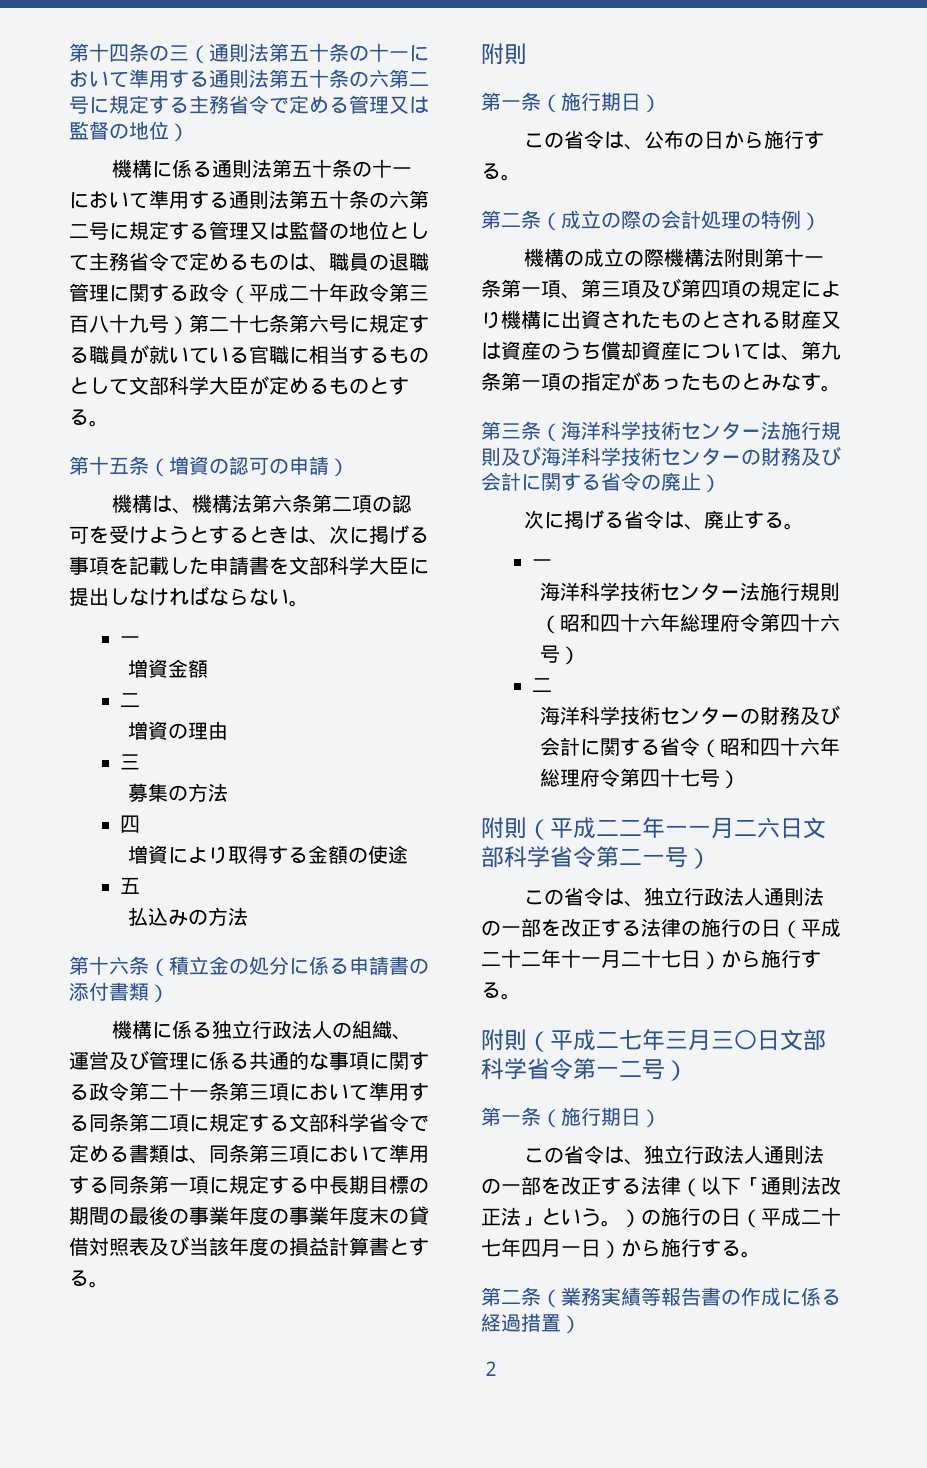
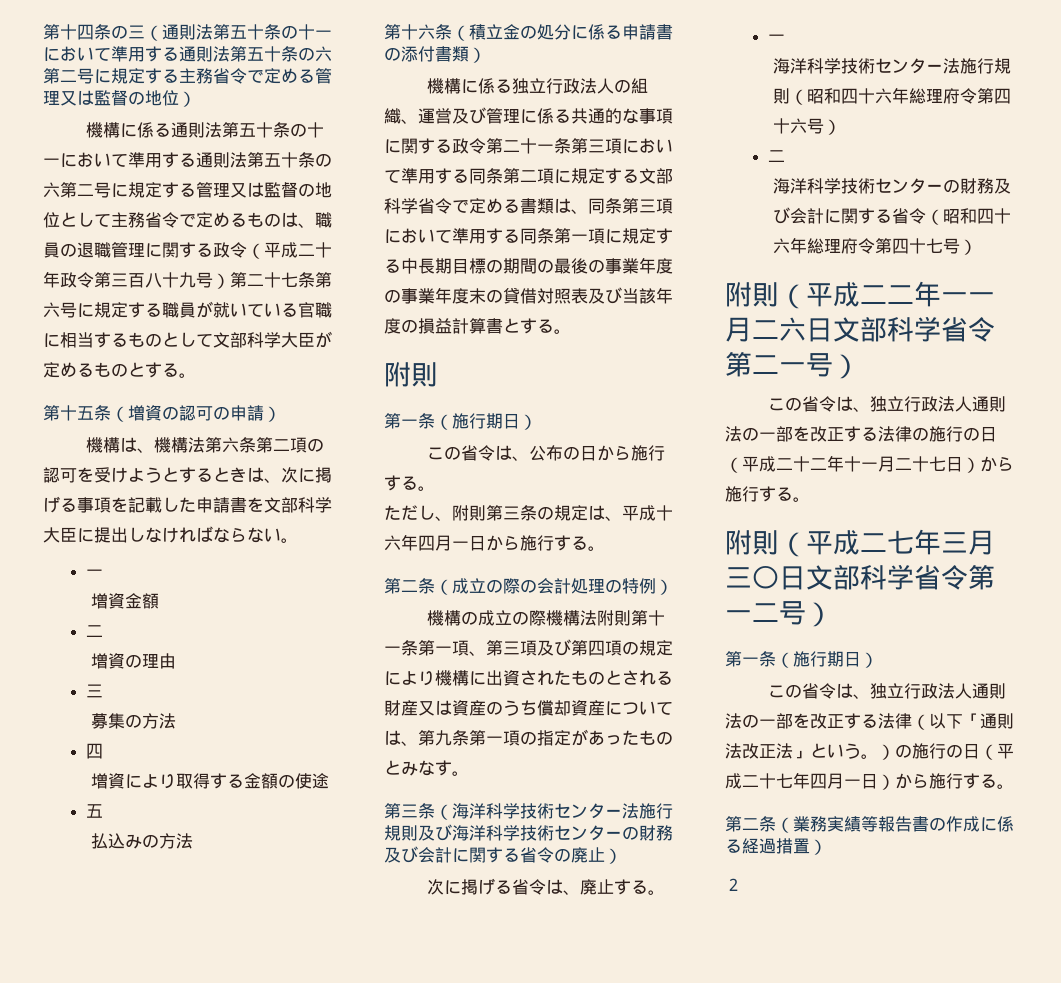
(521, 177) none -> [384,505,673,521] [384,534,605,551] // ただし、附則第三条の規定は、平成十六年四月一日から施行する。

